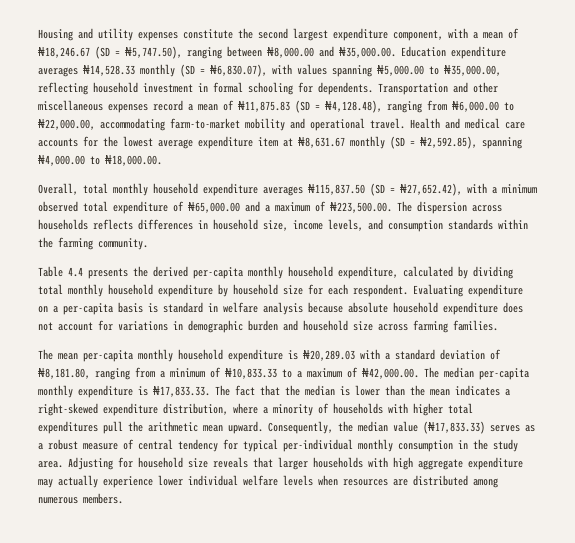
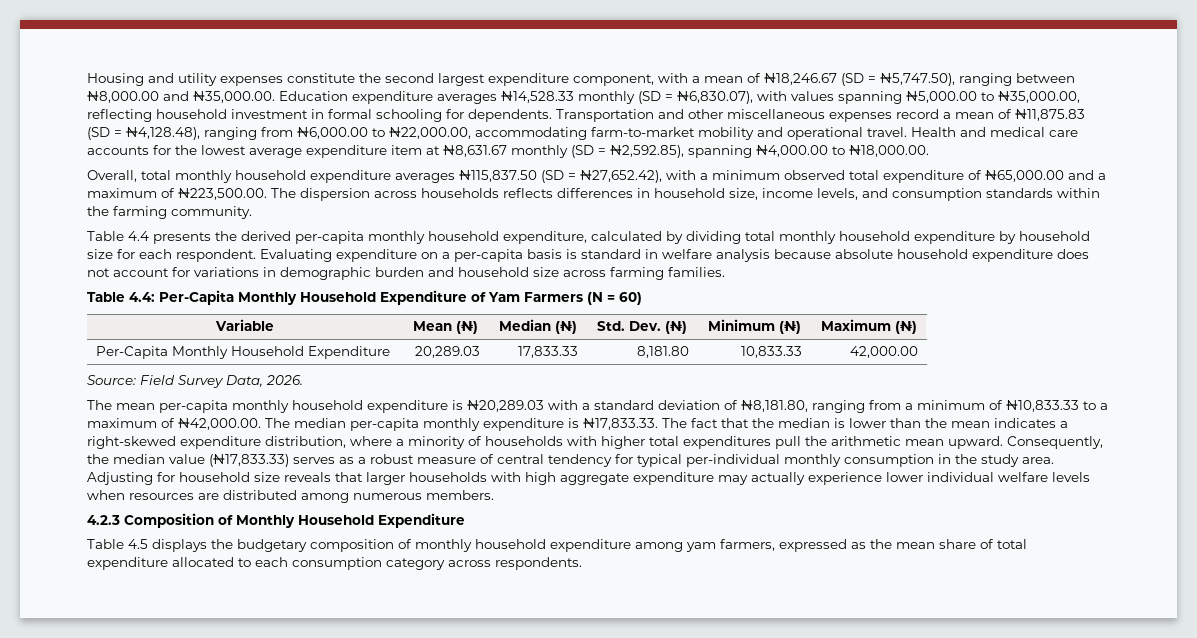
(498, 325) none -> [87,290,642,305] [215,319,274,331] [413,321,478,334] [498,319,577,334] [597,321,687,334] [707,319,801,334] [820,319,917,334] [96,346,391,359] [414,346,480,358] [517,346,578,358] [636,346,689,358] [740,346,802,358] [849,346,918,358] [87,375,303,388] // Table 4.4: Per-Capita Monthly Household Expenditure of Yam Farmers (N = 60) // Variable | Mean (₦) | Median (₦) | Std. Dev. (₦) | Minimum (₦) | Maximum (₦) // Per-Capita Monthly Household Expenditure | 20,289.03 | 17,833.33 | 8,181.80 | 10,833.33 | 42,000.00 // Source: Field Survey Data, 2026.
(123, 498) none -> [87,513,465,528] [87,539,1027,552] [87,557,582,570] // 4.2.3 Composition of Monthly Household Expenditure // Table 4.5 displays the budgetary composition of monthly household expenditure among yam farmers, expressed as the mean share of total expenditure allocated to each consumption category across respondents.

